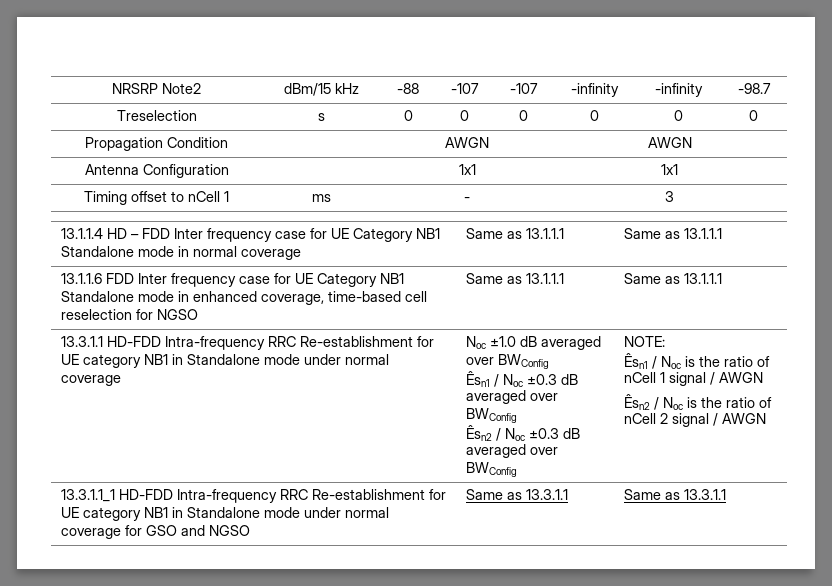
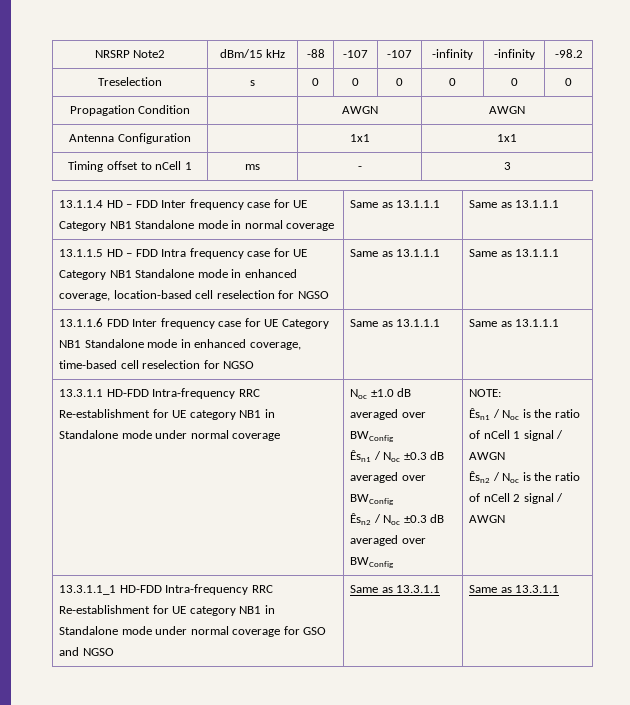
[737,83,771,94] -98.7 -> [554,49,583,58] -98.2
(722, 233) none -> [59,248,308,259] [59,269,297,280] [59,290,329,301] [350,249,441,257] [469,249,560,257] // 13.1.1.5 HD – FDD Intra frequency case for UE Category NB1 Standalone mode in enhanced coverage, location-based cell reselection for NGSO | Same as 13.1.1.1 | Same as 13.1.1.1

